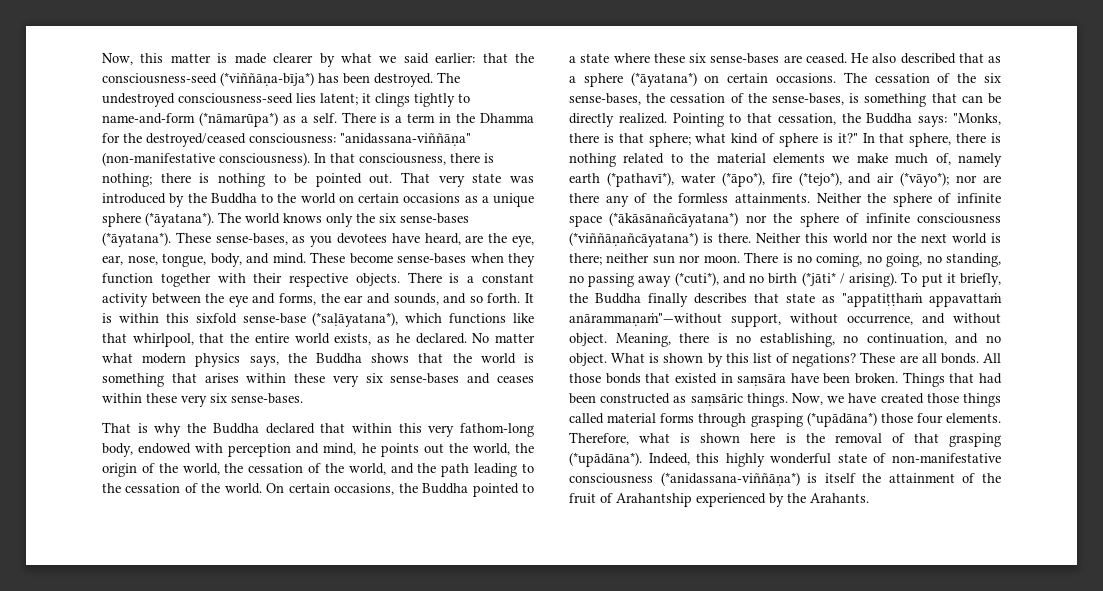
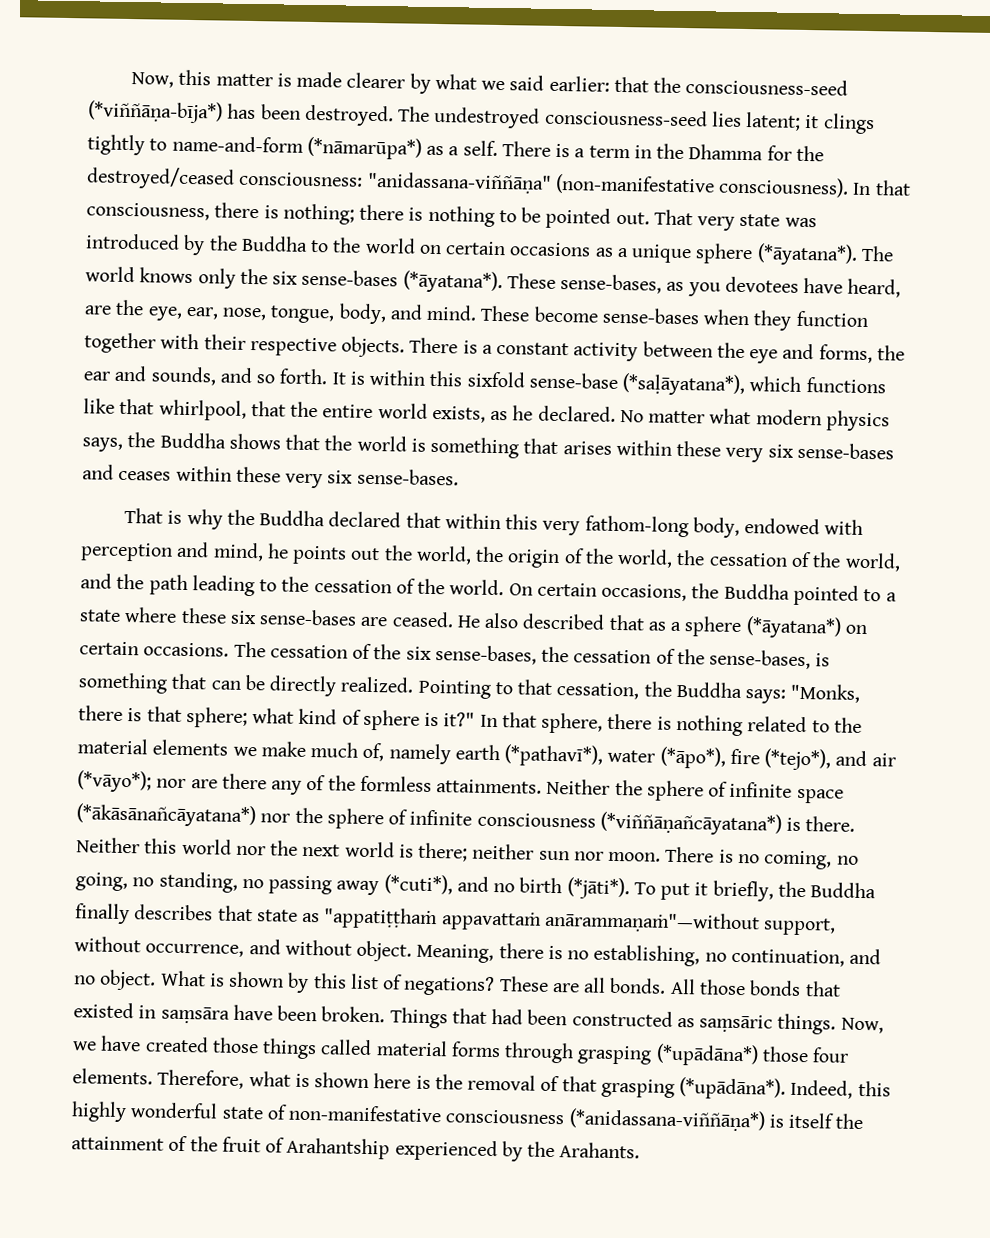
[801,272,898,287] (*jāti* / arising). -> [566,877,630,900] (*jāti*).

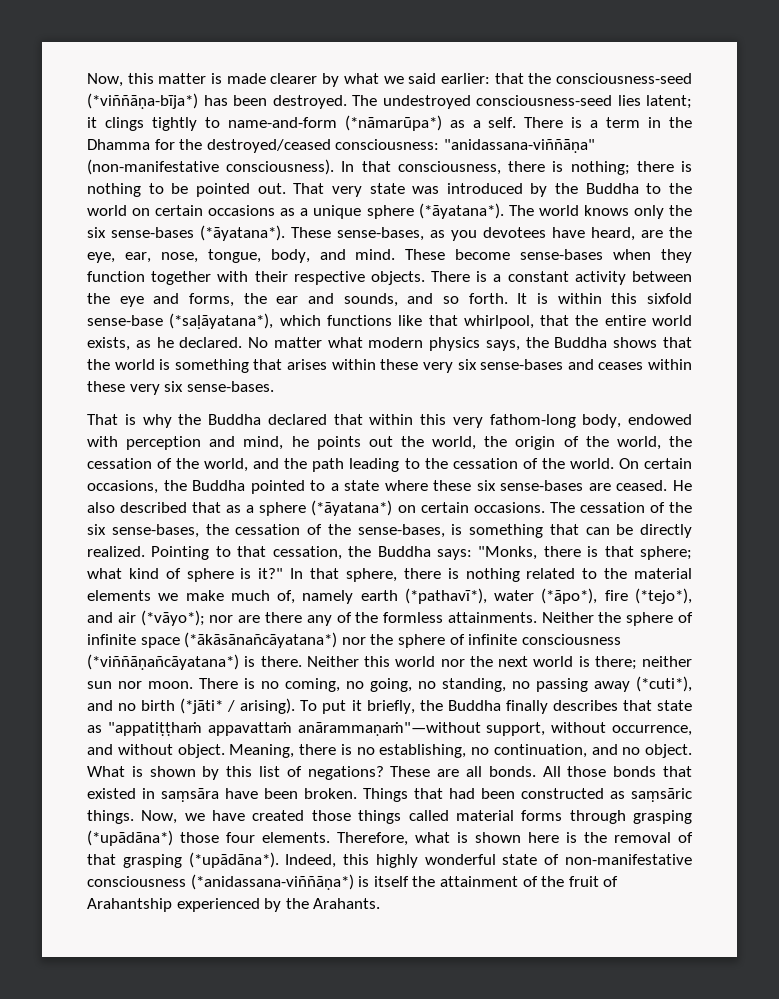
[566,877,630,900] (*jāti*). -> [180,698,296,714] (*jāti* / arising).

